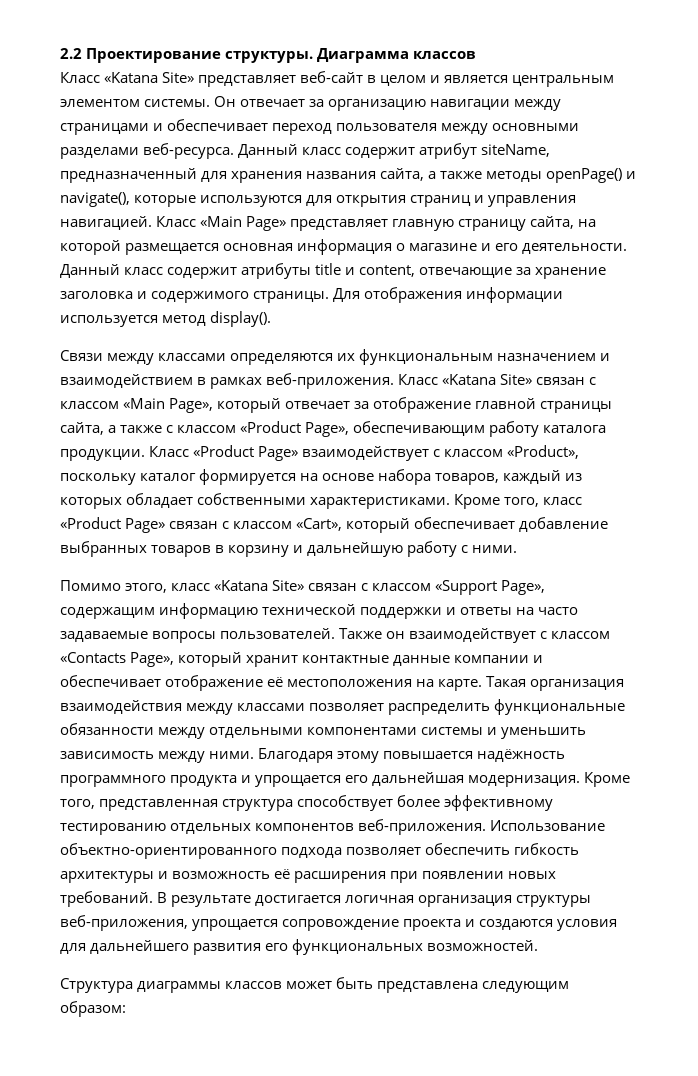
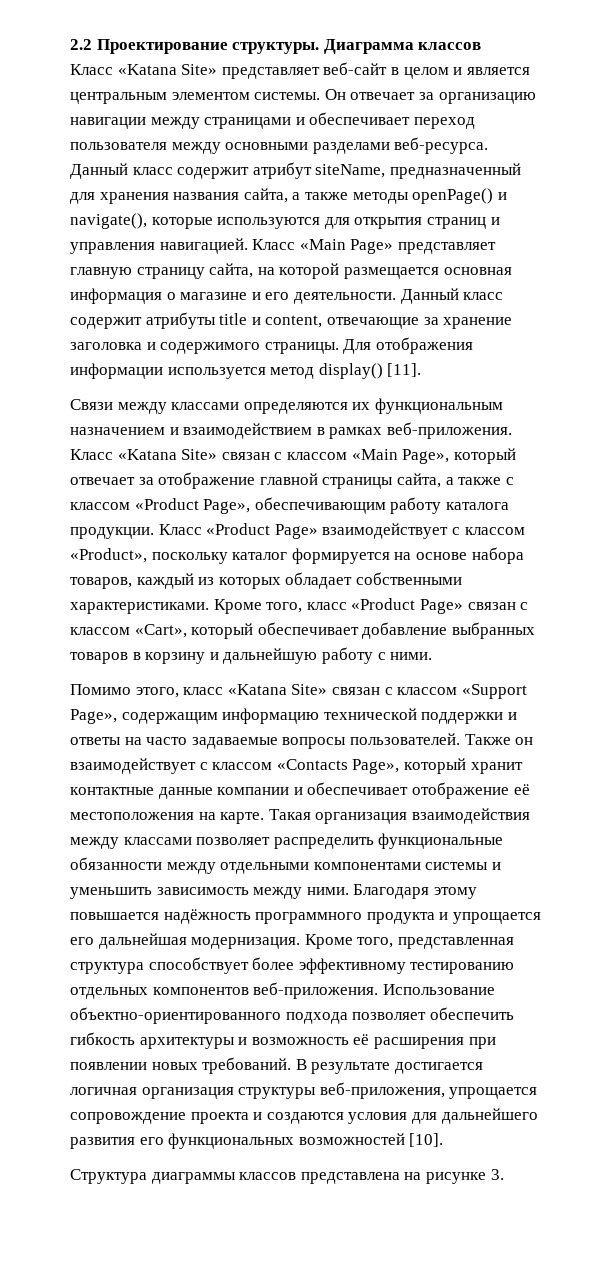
[210,311,272,327] display(). -> [318,363,422,379] display() [11].
[427,940,539,951] возможностей. -> [298,1133,444,1147] возможностей [10].
[286,977,570,993] [60,1001,126,1017] может быть представлена следующим образом: -> [300,1169,504,1184] представлена на рисунке 3.

